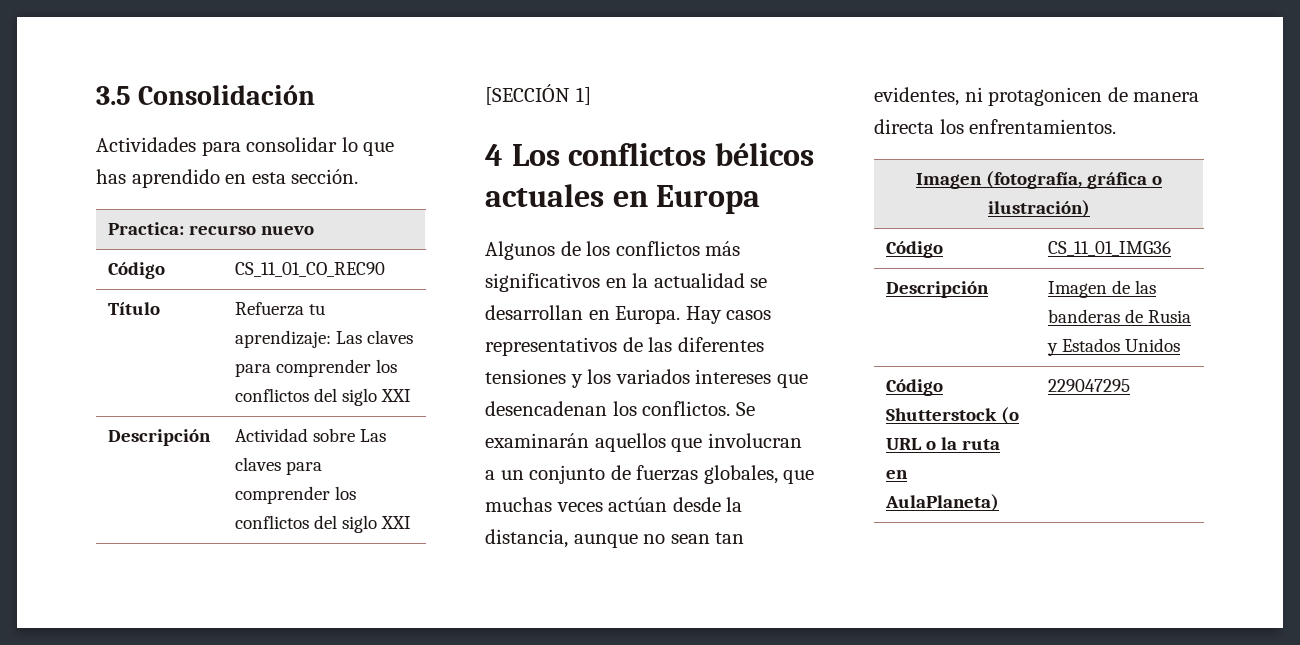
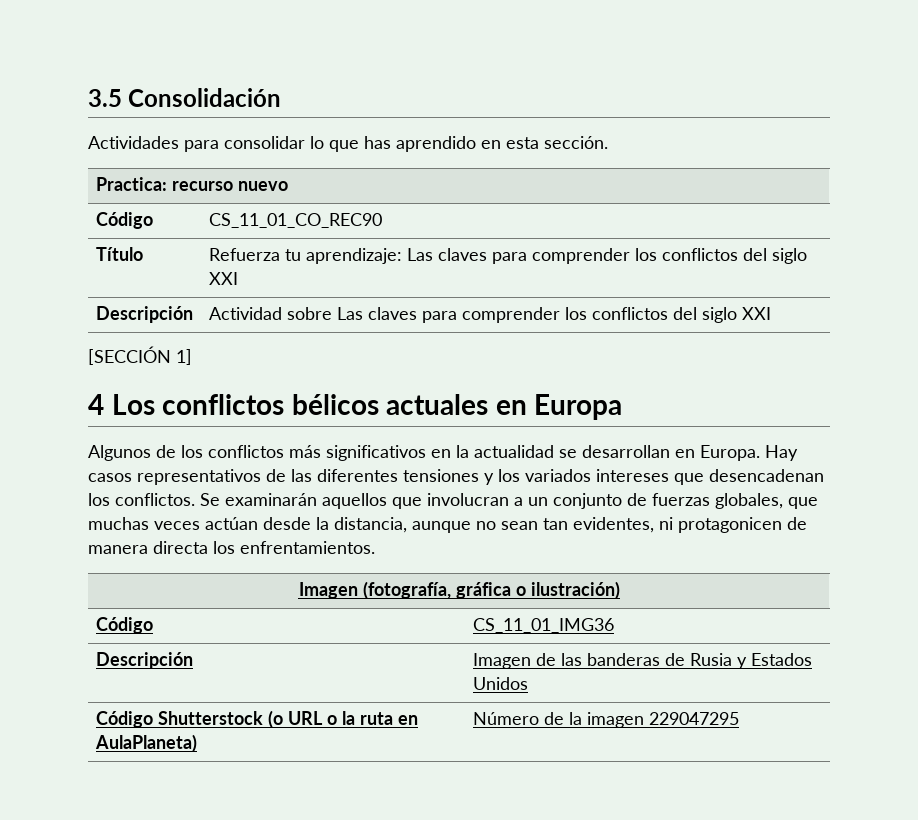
(1000, 503) none -> [472,712,644,728] Número de la imagen

